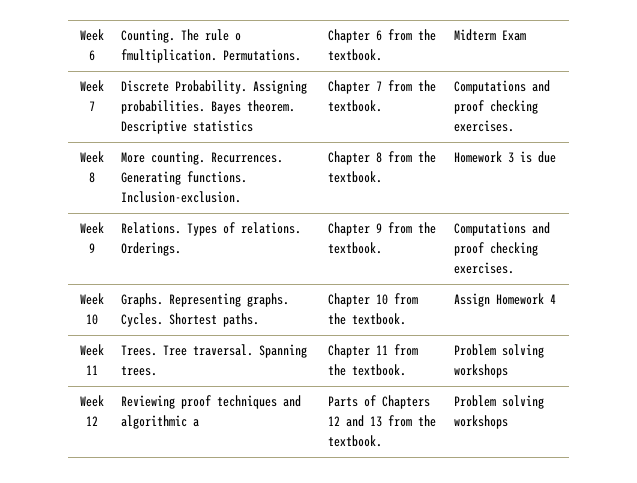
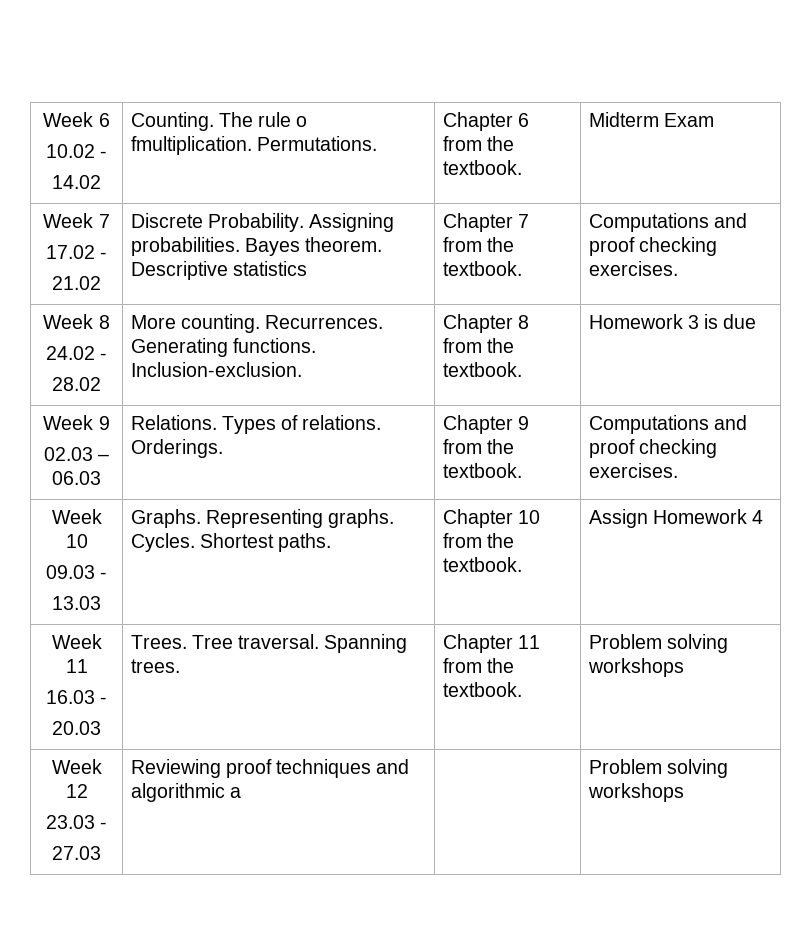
(95, 55) none -> [45,144,108,158] [52,175,101,189] // 10.02 - // 14.02
(95, 106) none -> [45,245,108,259] [52,276,101,290] // 17.02 - // 21.02
(95, 177) none -> [45,346,108,360] [52,377,101,391] // 24.02 - // 28.02
(95, 248) none -> [43,447,110,461] [52,471,101,485] // 02.03 – 06.03
(98, 319) none -> [45,565,108,579] [52,596,101,610] // 09.03 - // 13.03
(98, 370) none -> [45,690,108,704] [52,721,101,735] // 16.03 - // 20.03
(98, 421) none -> [45,815,108,829] [52,846,101,860] // 23.03 - // 27.03
[328,395,431,409] [328,415,437,427] [328,435,383,447] Parts of Chapters 12 and 13 from the textbook. -> (241, 792) none

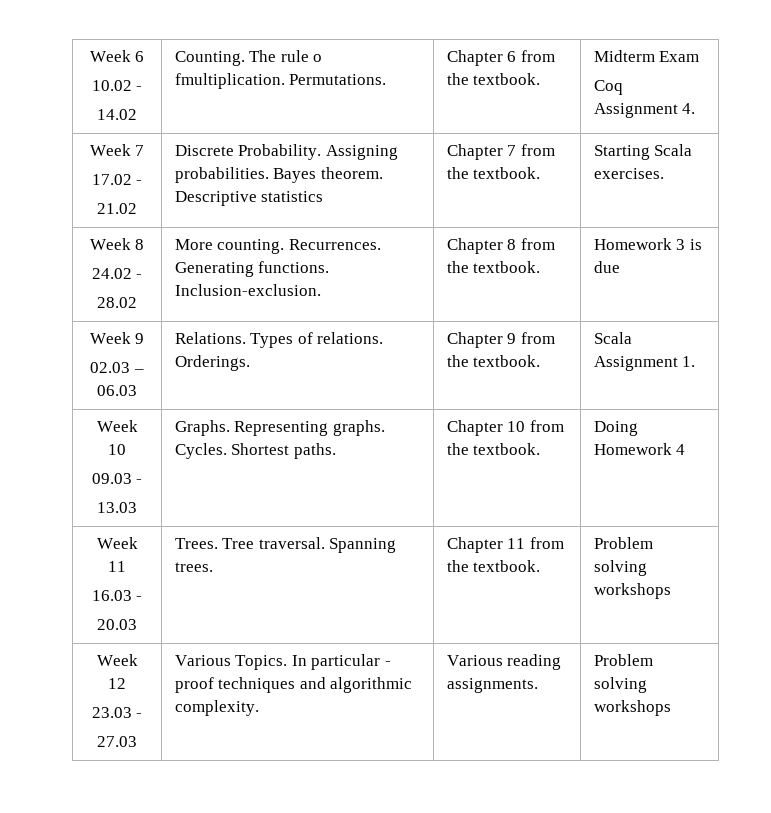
(714, 120) none -> [593,80,623,95] [593,103,696,118] // Coq Assignment 4.
[588,213,747,232] [588,237,717,256] Computations and proof checking -> [593,144,693,160] Starting Scala
[588,415,747,434] [588,439,717,458] [588,463,678,478] Computations and proof checking exercises. -> [593,332,632,344] [593,356,696,371] Scala Assignment 1.
[588,509,648,528] Assign -> [593,421,638,436] Doing
[130,759,410,778] [130,783,241,802] Reviewing proof techniques and algorithmic a | -> [174,654,391,670] [174,677,413,693] [174,700,259,716] [446,654,562,670] [446,678,538,693] Various Topics. In particular - proof techniques and algorithmic complexity. | Various reading assignments.

